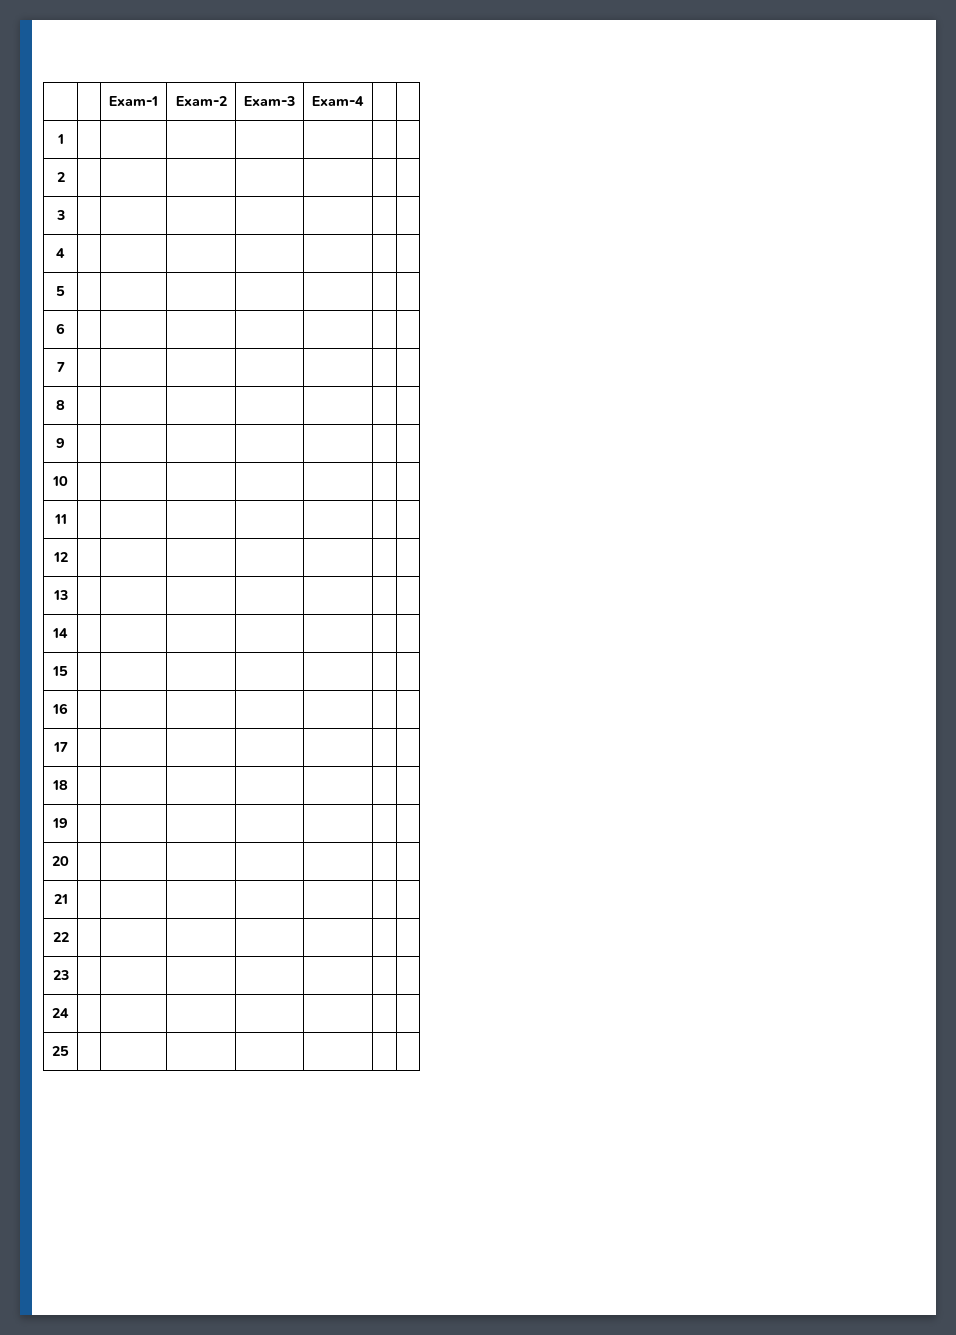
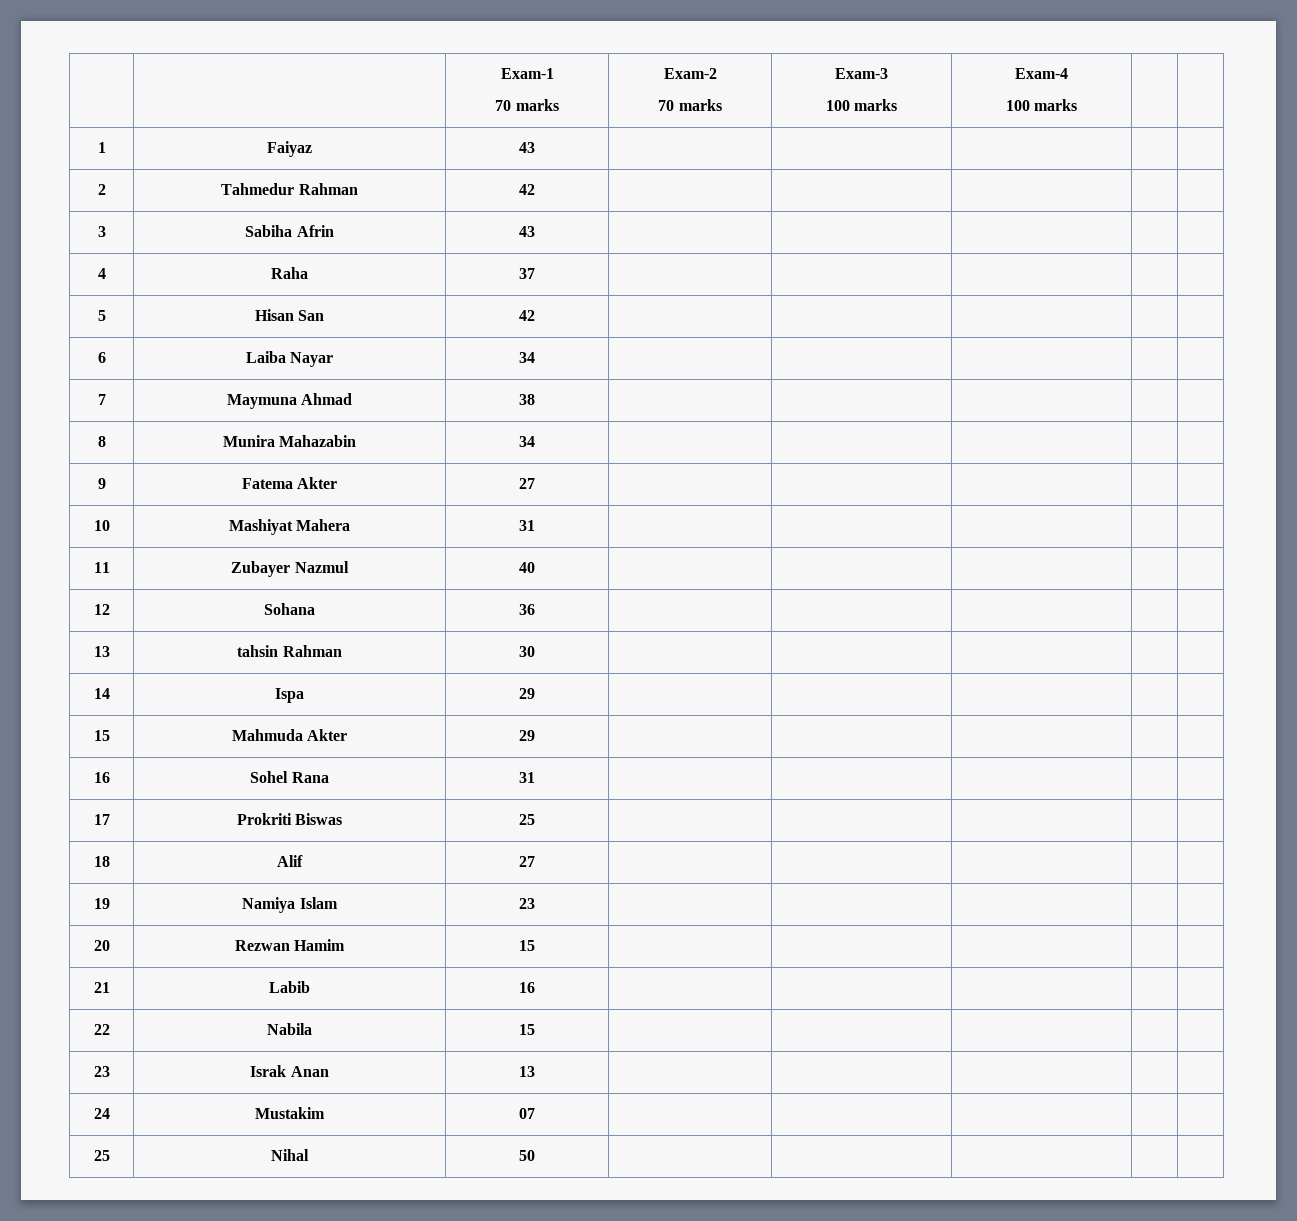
(158, 101) none -> [495,99,559,111] // 70 marks
(227, 101) none -> [658,99,722,111] // 70 marks
(295, 101) none -> [825,99,898,111] // 100 marks
[56,134,64,144] | | // 1 | | -> [1005,99,1078,111] [97,142,106,153] [267,141,312,157] [519,142,535,153] // 100 marks | | // 1 | Faiyaz | 43
[55,210,65,220] | | | | | | // 3 | | -> [221,183,358,195] [519,184,535,195] [97,226,106,237] [245,225,334,237] [519,226,535,237] Tahmedur Rahman | 42 | | | | | // 3 | Sabiha Afrin | 43
(65, 253) | -> [271,267,308,279] [519,268,535,279] Raha | 37
[56,323,65,334] [56,362,65,372] [56,400,65,410] [56,438,65,448] [52,476,68,486] [53,514,67,524] | | | | | | // 6 | | | | | | | // 7 | | | | | | | // 8 | | | | | | | // 9 | | | | | | | // 10 | | | | | | | // 11 | | -> [254,309,325,321] [519,310,535,321] [97,352,106,363] [245,351,334,367] [519,352,535,363] [97,394,106,405] [226,393,353,409] [519,394,535,405] [97,436,106,447] [222,435,357,447] [519,436,535,447] [97,478,106,489] [241,477,338,489] [519,478,535,489] [93,520,110,531] [228,519,351,535] [519,520,535,531] [93,562,110,573] [231,561,349,577] [519,562,535,573] Hisan San | 42 | | | | | // 6 | Laiba Nayar | 34 | | | | | // 7 | Maymuna Ahmad | 38 | | | | | // 8 | Munira Mahazabin | 34 | | | | | // 9 | Fatema Akter | 27 | | | | | // 10 | Mashiyat Mahera | 31 | | | | | // 11 | Zubayer Nazmul | 40
[52,590,68,600] | | | | | | // 13 | | -> [264,603,315,615] [519,604,535,615] [93,646,110,657] [237,645,342,657] [519,646,535,657] Sohana | 36 | | | | | // 13 | tahsin Rahman | 30
[52,666,68,676] [52,703,68,714] [52,742,68,752] | | | | | | // 15 | | | | | | | // 16 | | | | | | | // 17 | | -> [275,688,304,703] [519,688,535,699] [93,730,110,741] [231,729,348,741] [519,730,535,741] [93,772,110,783] [250,771,329,783] [519,772,535,783] [93,814,110,825] [236,813,343,825] [519,814,535,825] Ispa | 29 | | | | | // 15 | Mahmuda Akter | 29 | | | | | // 16 | Sohel Rana | 31 | | | | | // 17 | Prokriti Biswas | 25
(68, 785) | -> [277,855,303,867] [519,856,535,867] Alif | 27
[52,856,69,866] | | | | | | // 20 | | -> [242,897,338,913] [519,898,535,909] [93,940,110,951] [234,939,346,951] [519,940,535,951] Namiya Islam | 23 | | | | | // 20 | Rezwan Hamim | 15
(68, 899) | -> [269,981,310,993] [519,982,535,993] Labib | 16
[52,970,69,980] | | | | | | // 23 | | -> [267,1023,312,1035] [519,1024,535,1035] [93,1066,110,1077] [250,1065,329,1077] [519,1066,535,1077] Nabila | 15 | | | | | // 23 | Israk Anan | 13
[52,1046,69,1056] | | | | | | // 25 | | -> [255,1107,325,1119] [519,1108,535,1119] [93,1150,110,1161] [271,1149,309,1161] [519,1150,535,1161] Mustakim | 07 | | | | | // 25 | Nihal | 50

